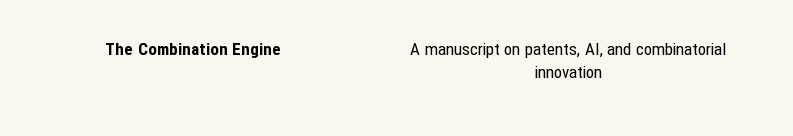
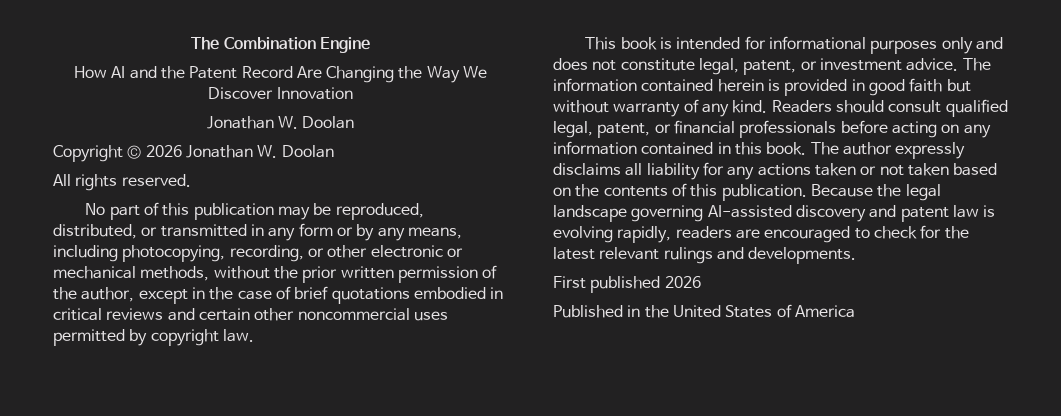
[410,43,726,58] [534,66,602,78] A manuscript on patents, AI, and combinatorial innovation -> [73,66,488,83] [208,87,353,100] [206,116,355,129] [53,145,334,162] [53,174,191,191] [85,202,424,220] [53,223,462,241] [53,245,463,262] [53,265,498,283] [53,286,504,304] [53,308,448,321] [53,329,254,346] [585,36,1003,54] [553,58,991,75] [553,78,971,96] [553,99,1008,117] [553,120,991,138] [553,141,966,159] [553,162,998,180] [553,183,941,201] [553,205,996,222] [553,225,969,243] [553,247,857,264] [553,276,701,293] [553,304,855,318] How AI and the Patent Record Are Changing the Way We Discover Innovation // Jonathan W. Doolan // Copyright © 2026 Jonathan W. Doolan // All rights reserved. // No part of this publication may be reproduced, distributed, or transmitted in any form or by any means, including photocopying, recording, or other electronic or mechanical methods, without the prior written permission of the author, except in the case of brief quotations embodied in critical reviews and certain other noncommercial uses permitted by copyright law. // This book is intended for informational purposes only and does not constitute legal, patent, or investment advice. The information contained herein is provided in good faith but without warranty of any kind. Readers should consult qualified legal, patent, or financial professionals before acting on any information contained in this book. The author expressly disclaims all liability for any actions taken or not taken based on the contents of this publication. Because the legal landscape governing AI-assisted discovery and patent law is evolving rapidly, readers are encouraged to check for the latest relevant rulings and developments. // First published 2026 // Published in the United States of America

